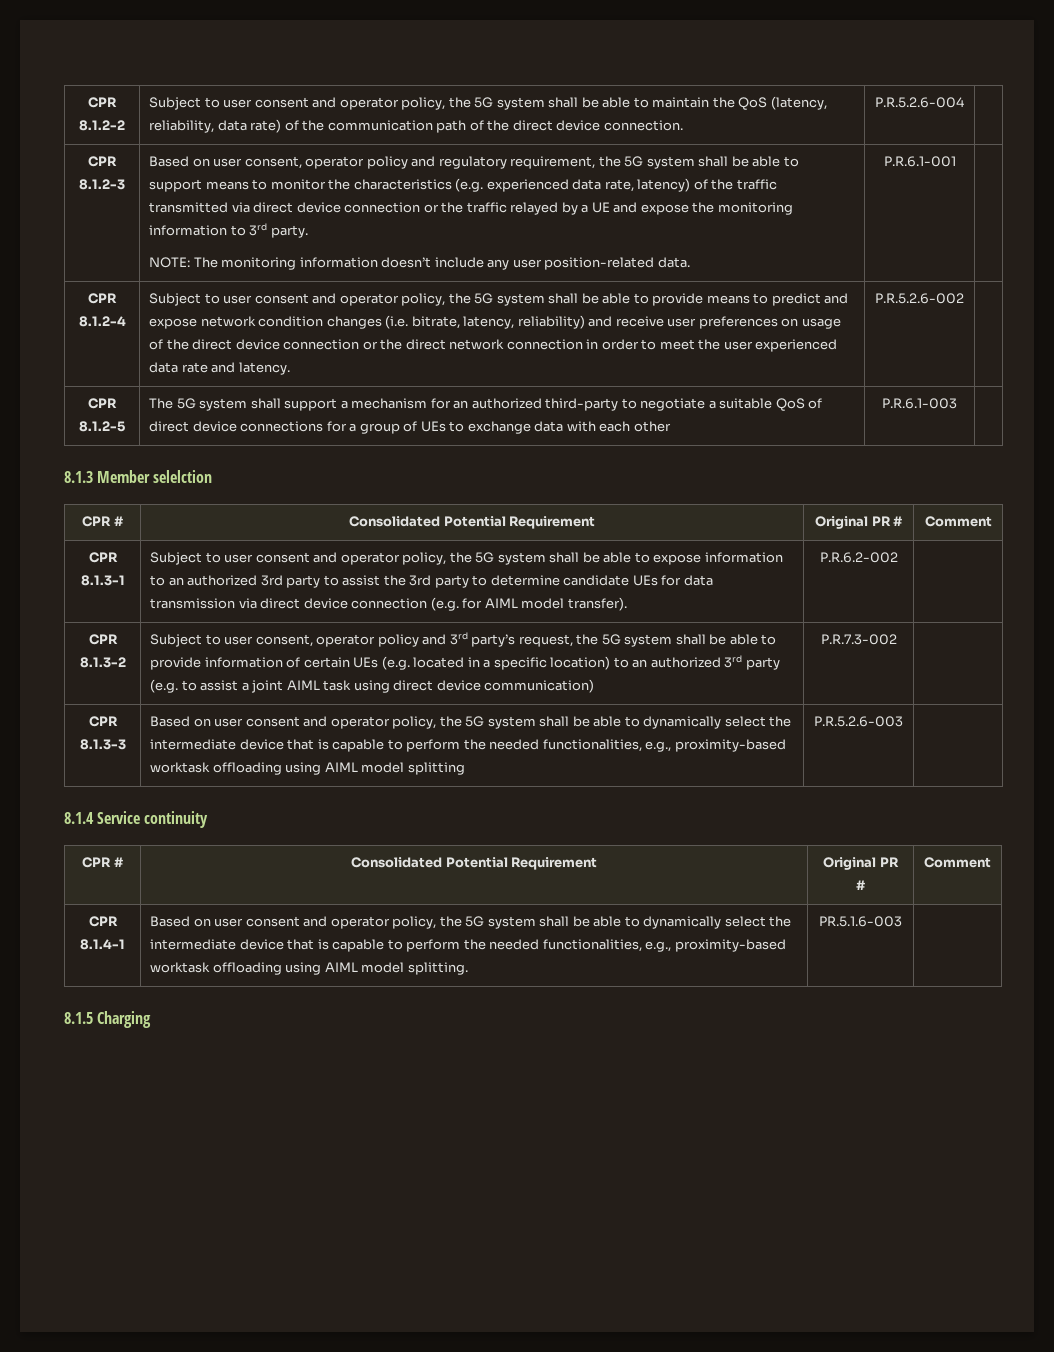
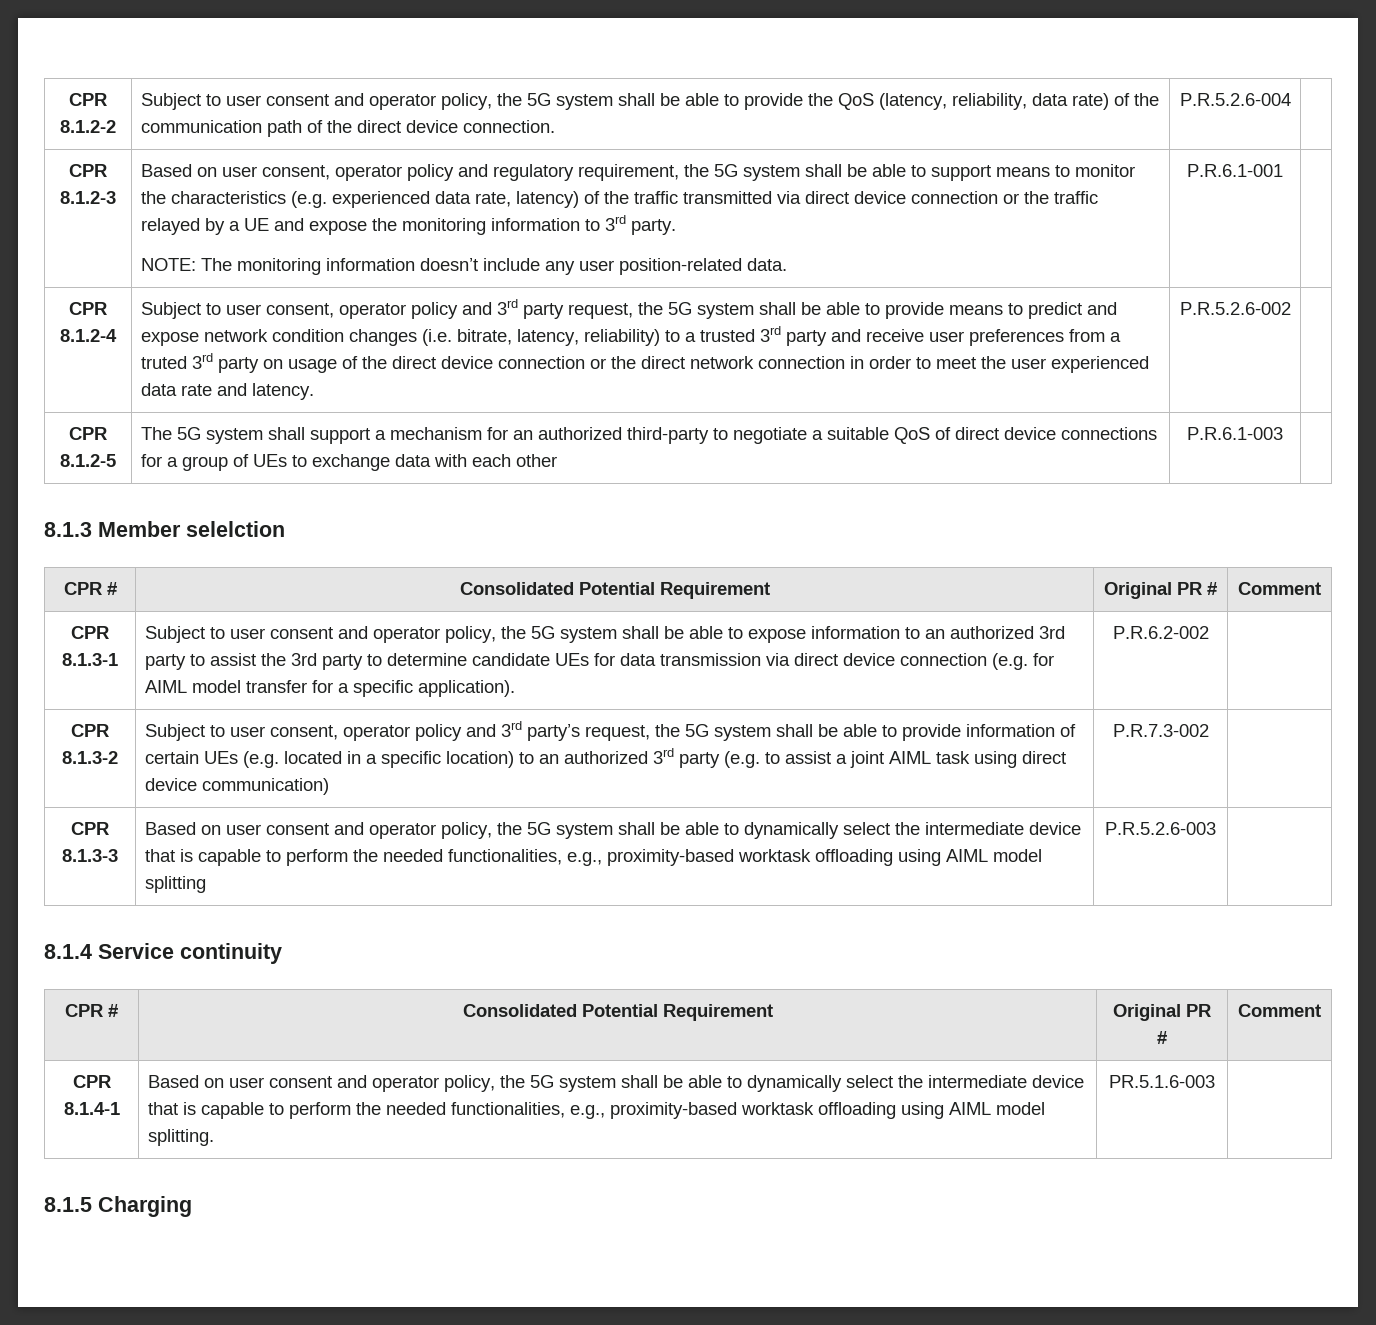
[652,97,710,108] maintain -> [743,93,803,110] provide
[254,293,446,306] consent and operator policy, -> [265,299,633,319] consent, operator policy and 3rd party request,
[588,316,778,329] and receive user preferences -> [664,326,1121,346] [140,353,259,373] to a trusted 3rd party and receive user preferences from a truted 3rd party
[567,597,627,611] transfer). -> [245,680,515,697] transfer for a specific application).

